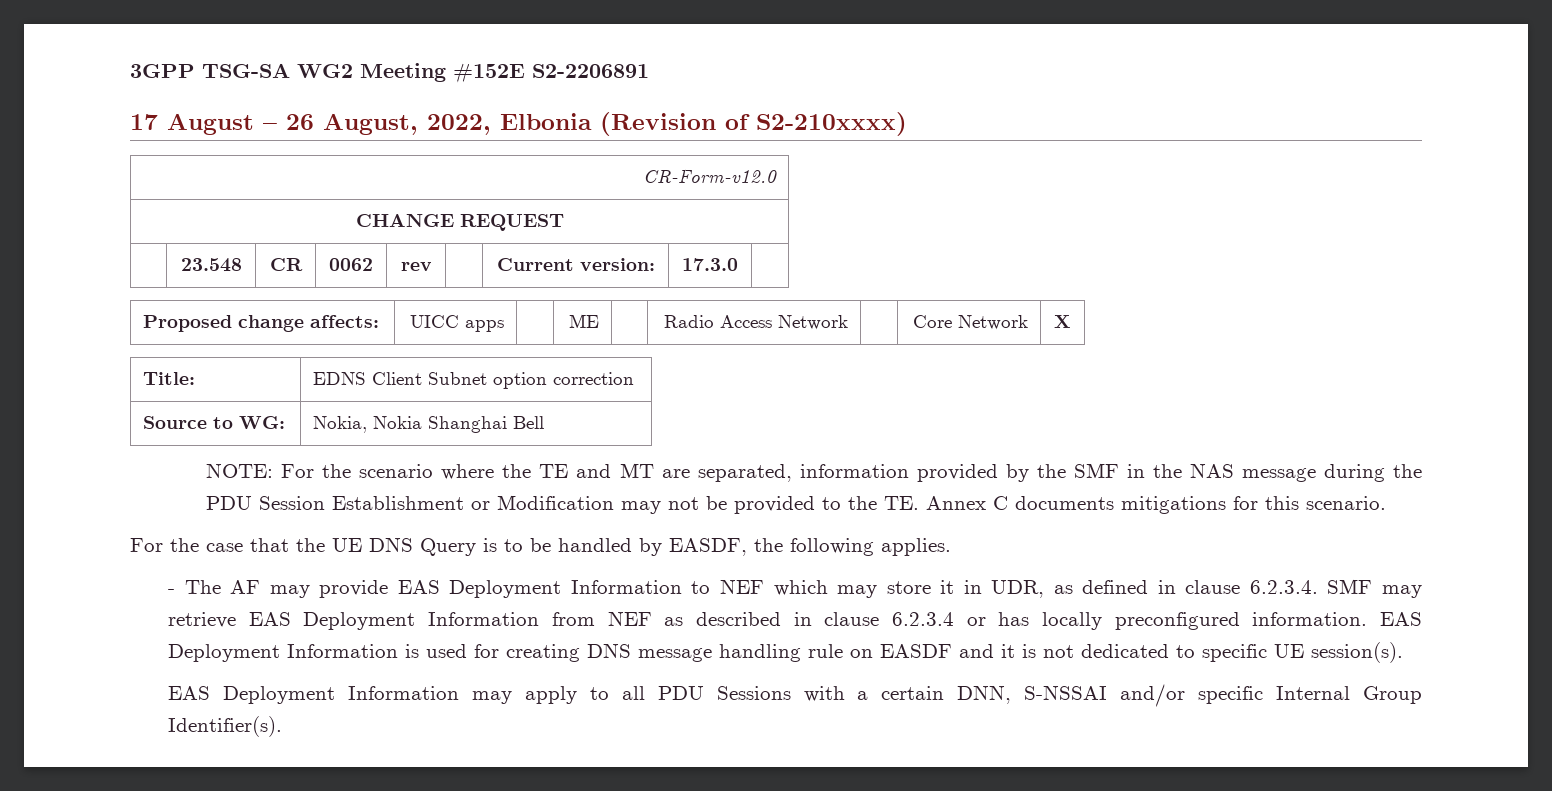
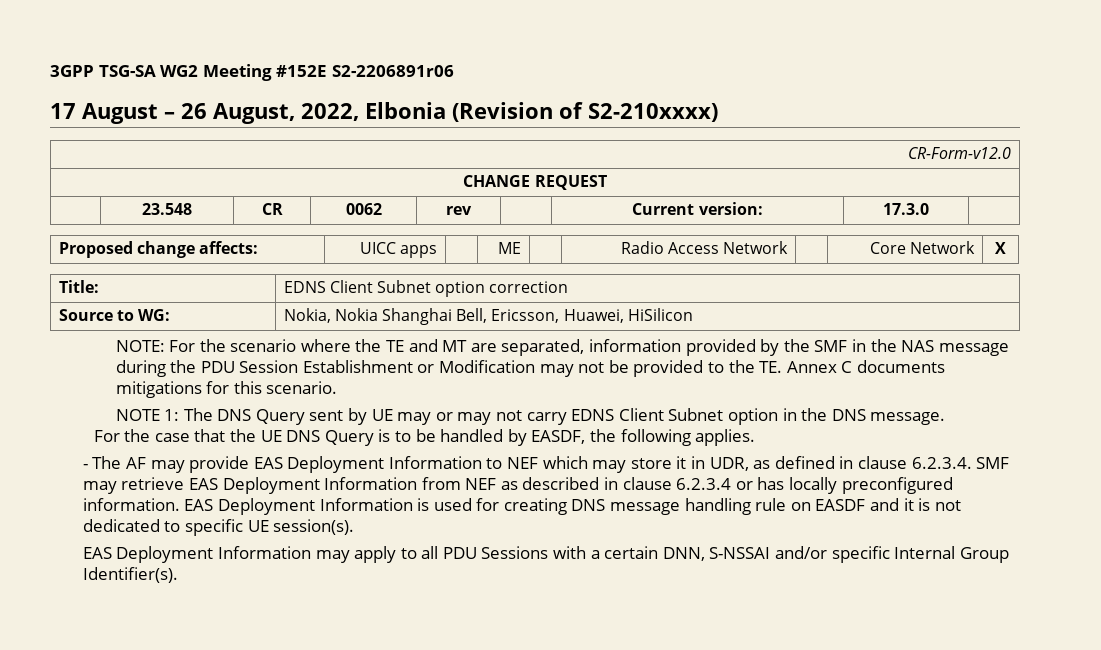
[532,64,649,78] S2-2206891 -> [331,65,454,77] S2-2206891r06
[513,416,545,429] Bell -> [456,308,693,323] Bell, Ericsson, Huawei, HiSilicon
(1387, 503) none -> [115,408,946,425] // NOTE 1: The DNS Query sent by UE may or may not carry EDNS Client Subnet option in the DNS message.

